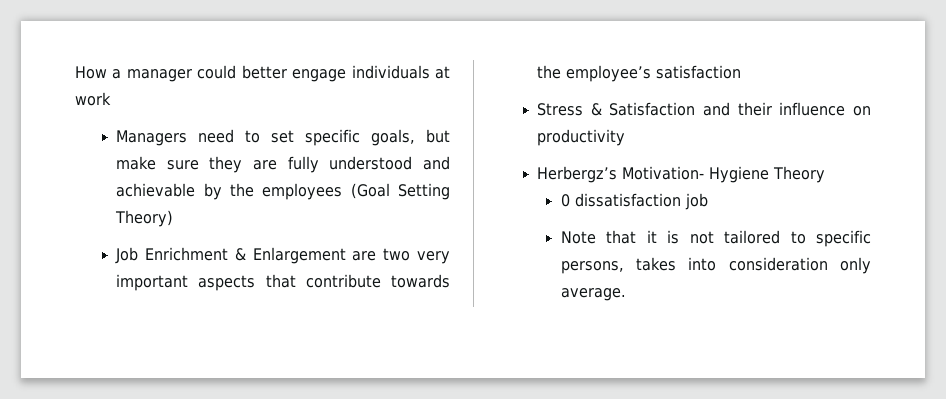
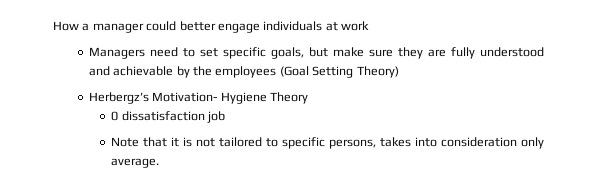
[115,247,450,264] [116,274,450,291] [537,65,742,82] [537,102,871,116] [537,129,626,146] // Job Enrichment & Enlargement are two very important aspects that contribute towards the employee’s satisfaction // Stress & Satisfaction and their influence on productivity -> (399, 72) none

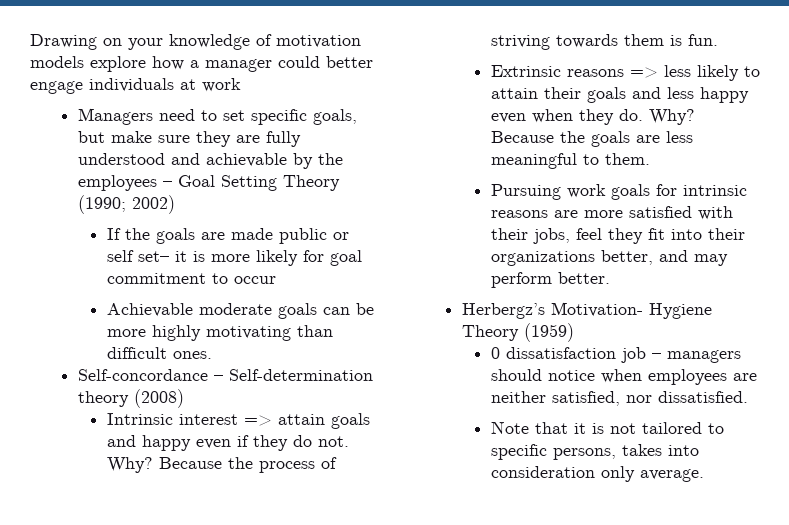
[53,21,79,31] How -> [30,34,361,50] [30,56,184,72] Drawing on your knowledge of motivation models explore how
[279,66,399,78] (Goal Setting Theory) -> [163,175,341,191] [78,195,176,214] [107,228,350,244] [107,250,363,266] [107,273,277,284] [107,303,375,319] [107,325,334,341] [107,347,213,359] [78,369,374,381] [78,389,185,408] [107,413,371,429] [107,435,350,451] [107,457,338,473] [491,34,719,50] [491,65,761,81] [491,87,750,103] [491,109,696,125] [491,131,694,147] [491,153,651,169] [491,184,748,200] [491,206,734,220] [491,228,746,244] [491,250,729,266] [491,272,611,288] – Goal Setting Theory (1990; 2002) // If the goals are made public or self set– it is more likely for goal commitment to occur // Achievable moderate goals can be more highly motivating than difficult ones. // Self-concordance – Self-determination theory (2008) // Intrinsic interest => attain goals and happy even if they do not. Why? Because the process of striving towards them is fun. // Extrinsic reasons => less likely to attain their goals and less happy even when they do. Why? Because the goals are less meaningful to them. // Pursuing work goals for intrinsic reasons are more satisfied with their jobs, feel they fit into their organizations better, and may perform better.
(309, 98) none -> [524,323,575,342] (1959)
(225, 117) none -> [652,350,742,363] [491,369,758,385] [491,391,749,406] – managers should notice when employees are neither satisfied, nor dissatisfied.

